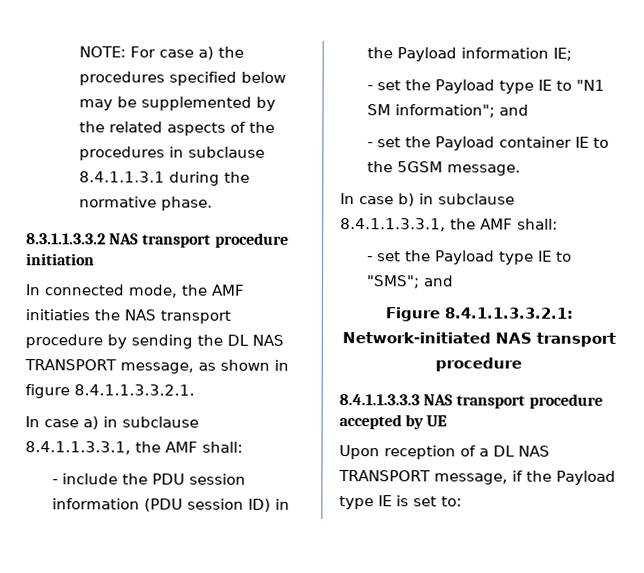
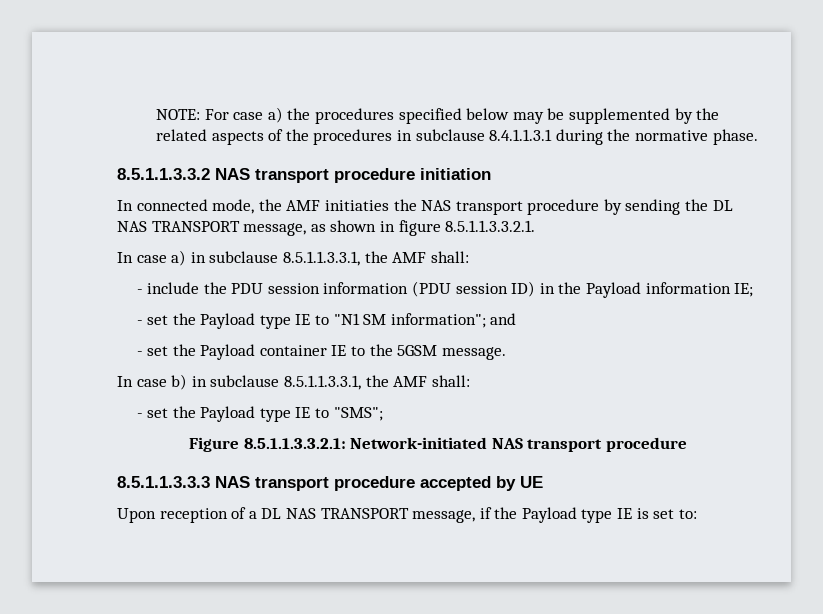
[26,233,106,245] 8.3.1.1.3.3.2 -> [117,168,210,180] 8.5.1.1.3.3.2
[74,384,195,396] 8.4.1.1.3.3.2.1. -> [445,220,536,232] 8.5.1.1.3.3.2.1.
[25,441,131,455] 8.4.1.1.3.3.1, -> [282,251,360,266] 8.5.1.1.3.3.1,
[340,218,446,232] 8.4.1.1.3.3.1, -> [283,375,361,390] 8.5.1.1.3.3.1,
[423,275,454,287] and -> (383, 414) none
[443,307,573,319] 8.4.1.1.3.3.2.1: -> [243,438,346,449] 8.5.1.1.3.3.2.1:
[339,394,420,406] 8.4.1.1.3.3.3 -> [117,476,210,488] 8.5.1.1.3.3.3

